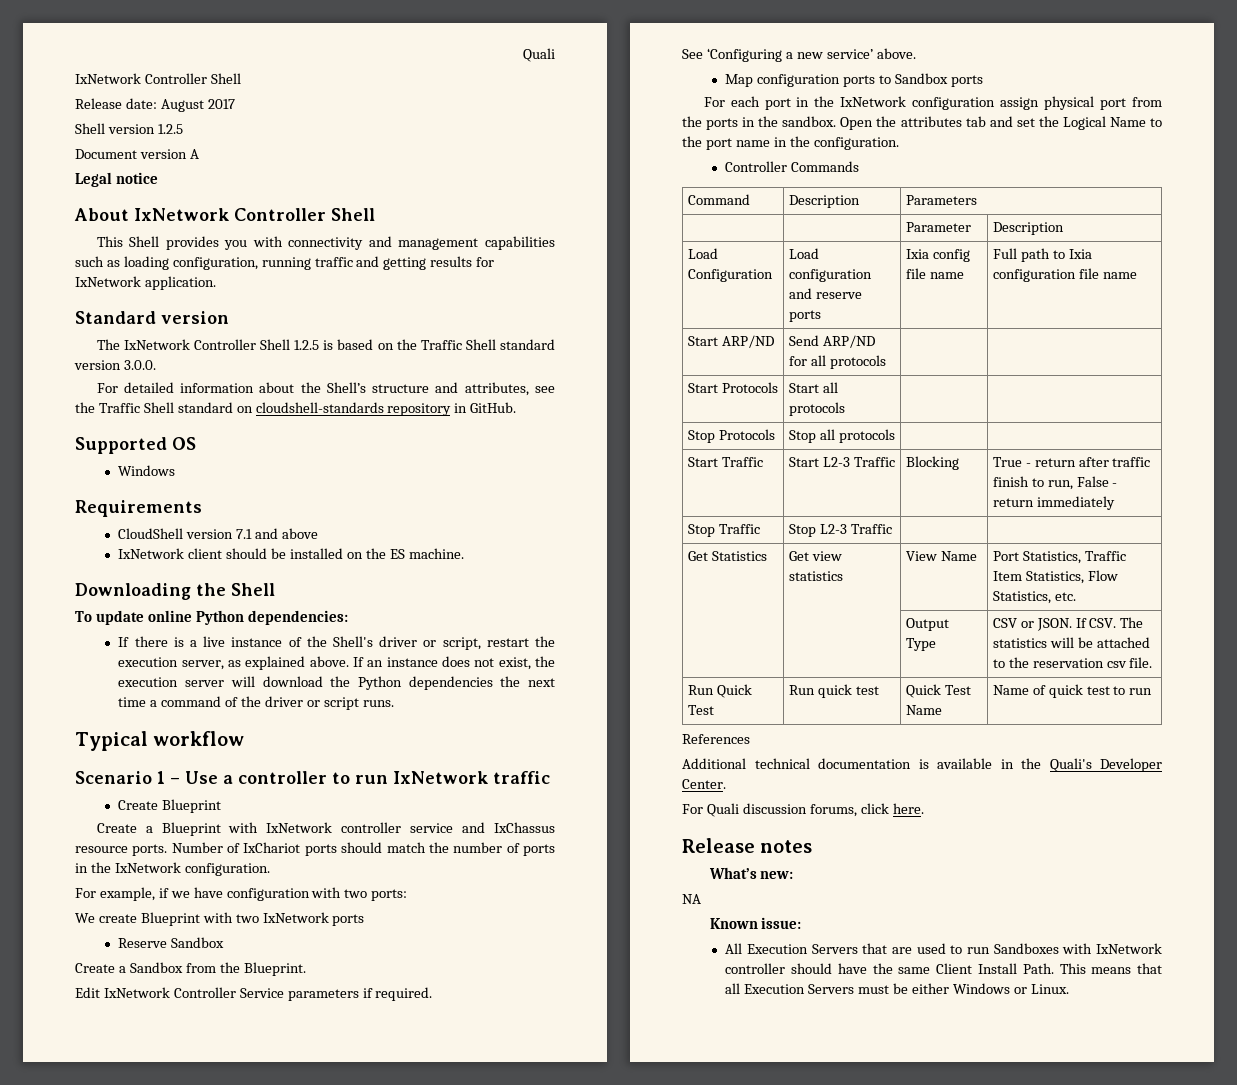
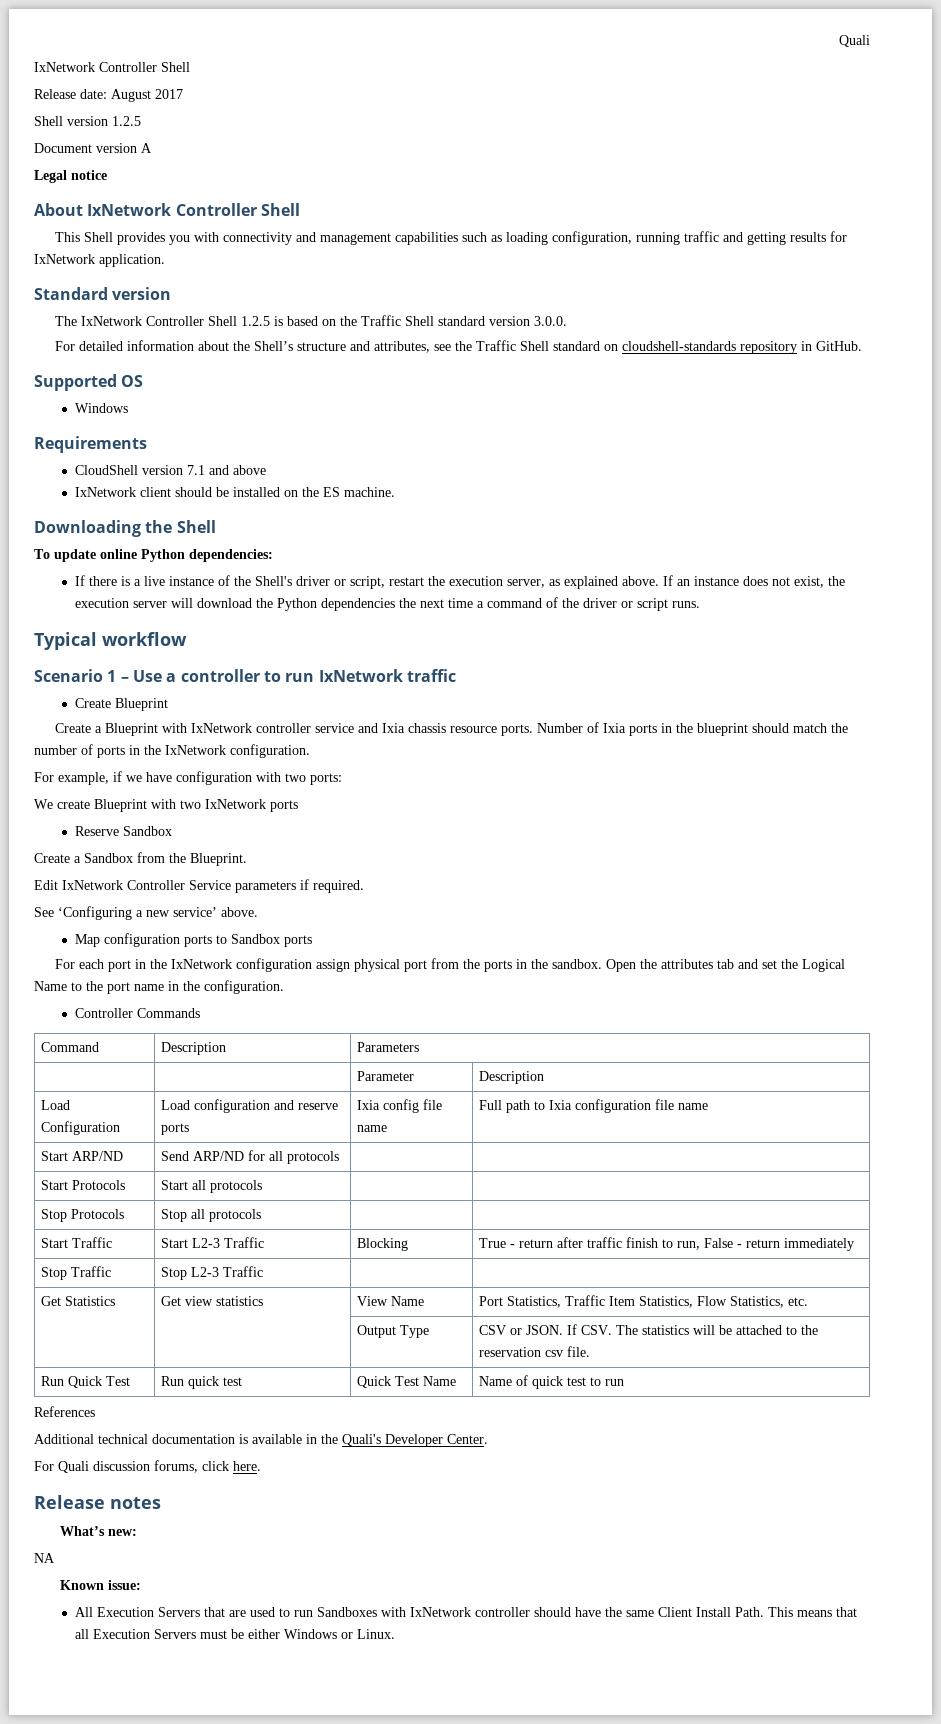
[494,822,555,833] IxChassus -> [382,723,447,733] Ixia chassis
[243,842,337,856] IxChariot ports -> [603,723,749,736] Ixia ports in the blueprint

